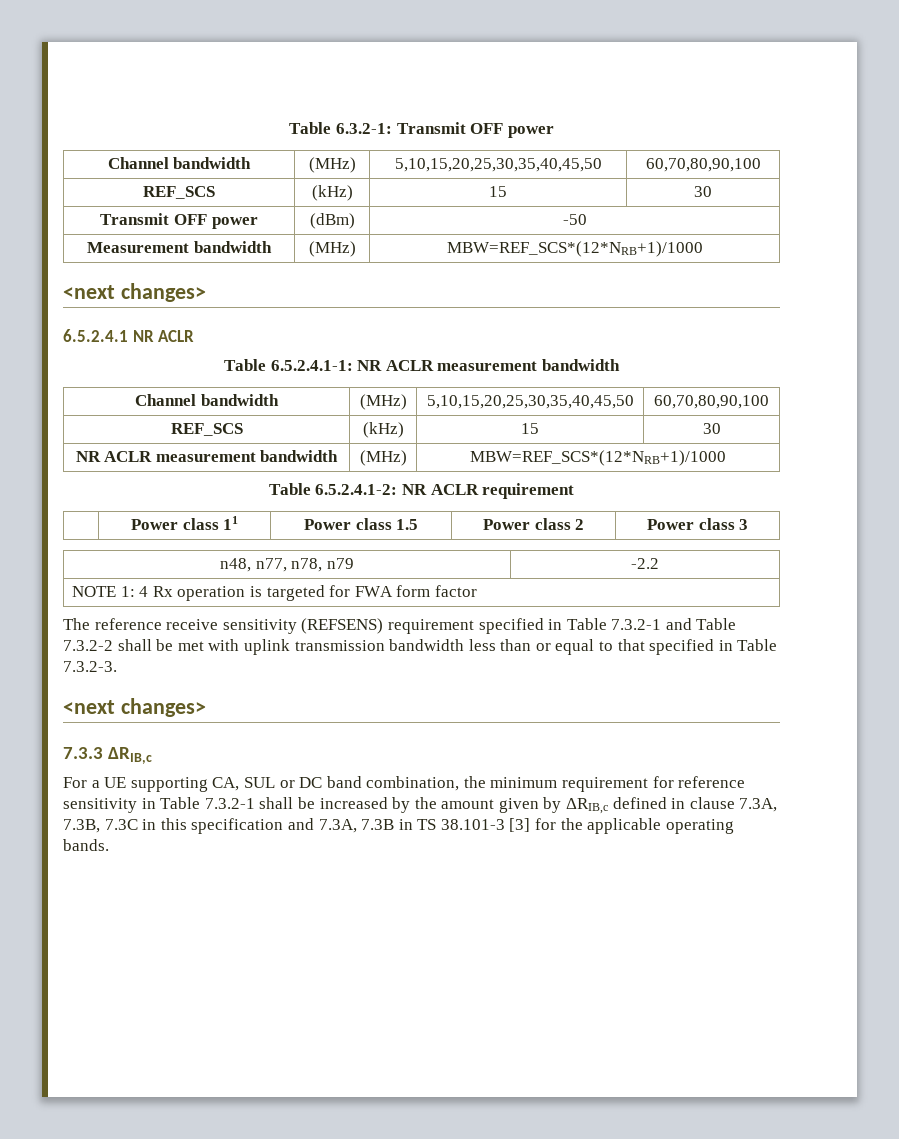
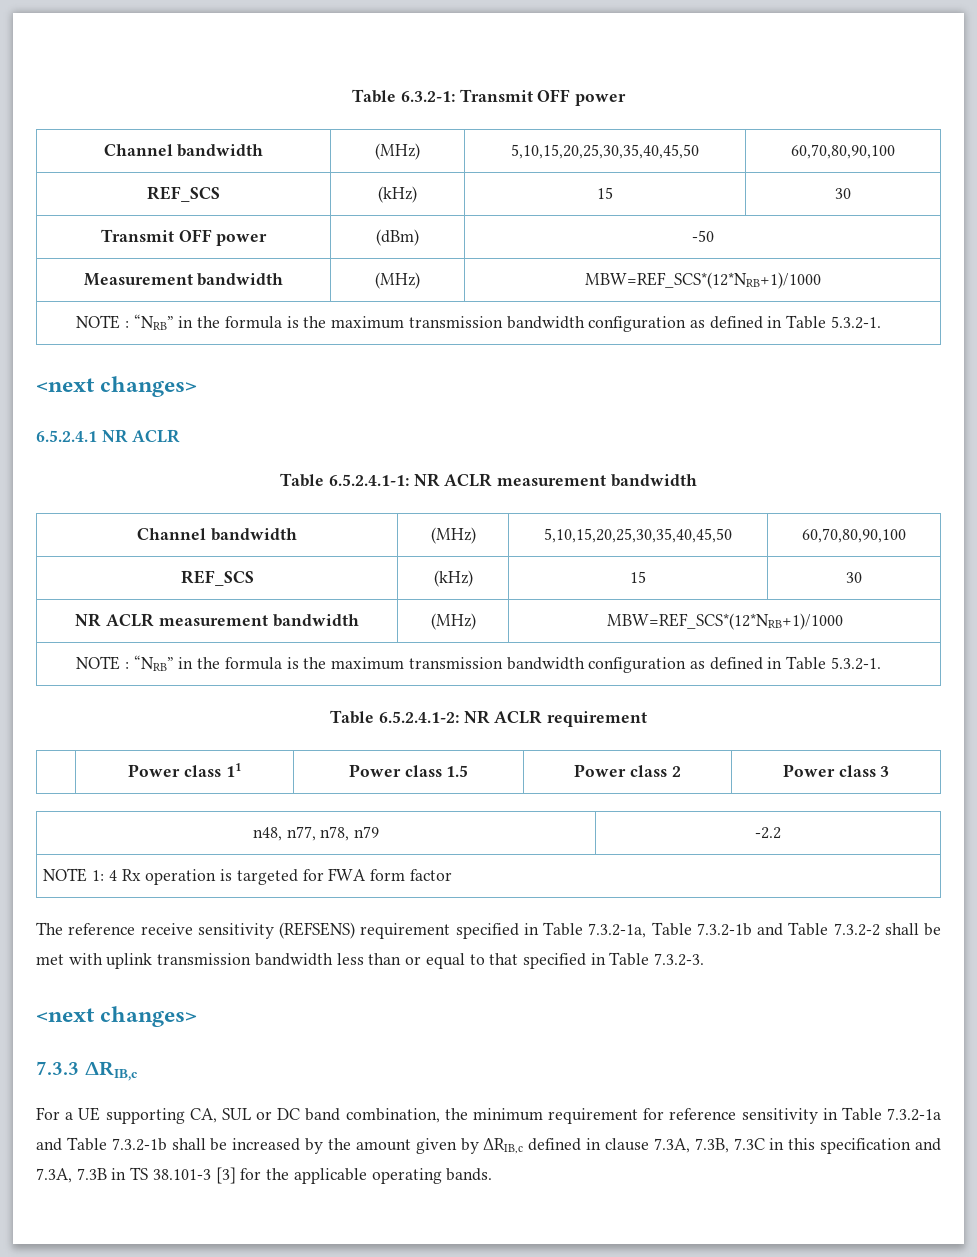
(703, 249) none -> [76,314,881,332] // NOTE : “NRB” in the formula is the maximum transmission bandwidth configuration as defined in Table 5.3.2-1.
(726, 458) none -> [76,655,881,673] // NOTE : “NRB” in the formula is the maximum transmission bandwidth configuration as defined in Table 5.3.2-1.
[611,619,662,630] 7.3.2-1 -> [588,922,752,938] 7.3.2-1a, Table 7.3.2-1b
[204,798,255,809] 7.3.2-1 -> [886,1108,941,1121] [36,1137,167,1151] 7.3.2-1a and Table 7.3.2-1b

